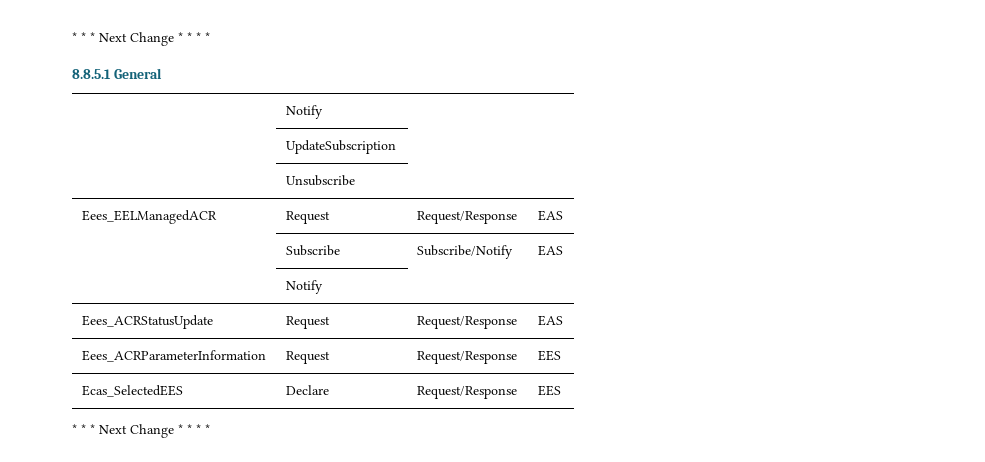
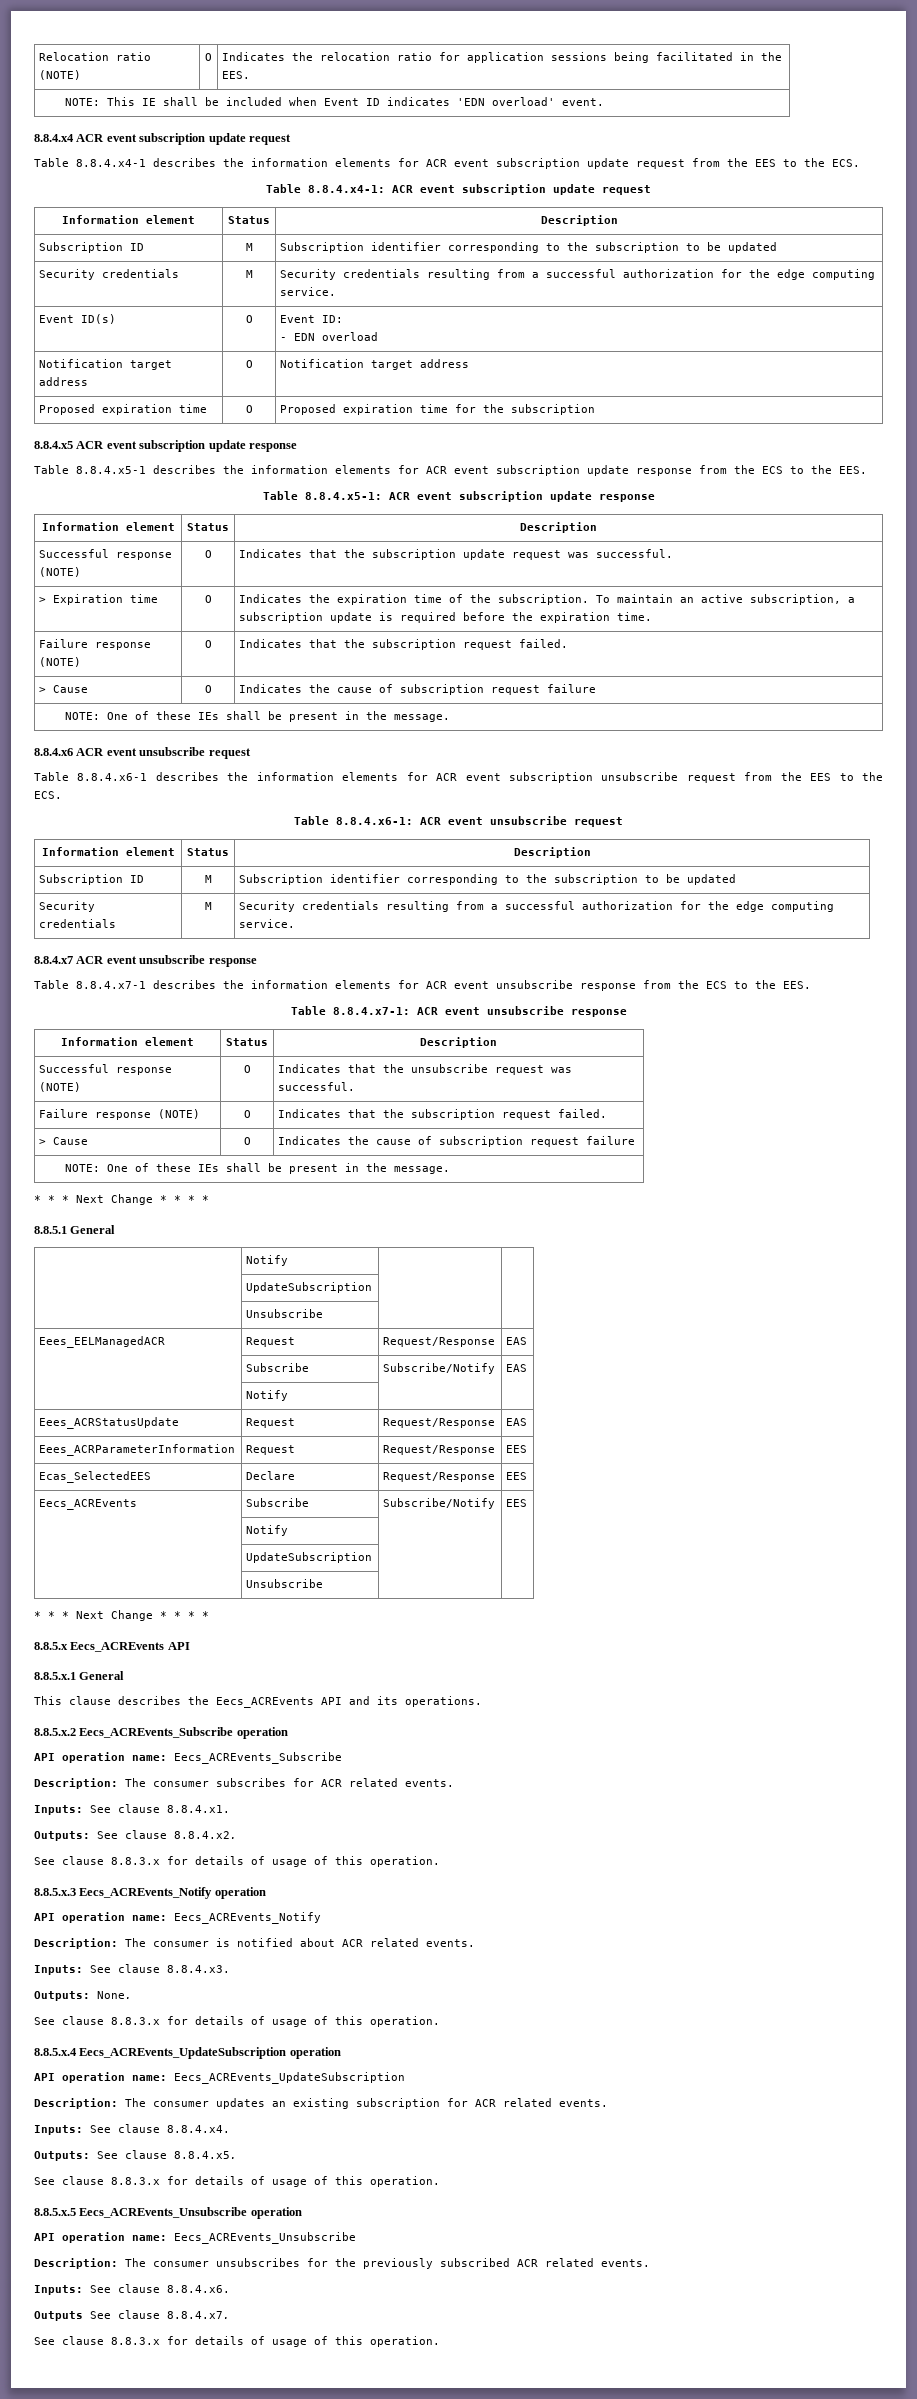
(72, 37) none -> [39,52,152,61] [39,70,82,80] [205,53,212,61] [222,52,783,63] [222,71,251,79] [64,97,604,106] [34,133,291,145] [34,158,860,169] [266,184,651,195] [62,215,195,224] [228,216,270,224] [540,215,618,226] [39,242,145,253] [245,243,253,251] [280,242,778,253] [39,269,180,280] [245,270,253,278] [280,269,876,280] [280,287,337,296] [39,314,117,324] [245,315,253,323] [280,315,344,323] [280,332,379,341] [39,359,173,370] [39,377,89,386] [245,360,253,368] [280,359,470,370] [39,404,208,415] [245,405,253,413] [280,404,596,415] [34,440,297,452] [34,465,867,476] [262,491,655,502] [41,522,175,531] [187,523,229,531] [520,522,597,533] [39,549,173,560] [39,567,82,577] [204,550,212,558] [239,549,674,560] [39,594,159,605] [204,595,212,603] [239,594,856,605] [239,612,653,623] [39,639,152,650] [39,657,82,667] [204,640,212,648] [239,639,569,650] [39,685,89,693] [204,685,212,693] [239,684,597,695] [64,711,450,722] [34,747,251,759] [34,772,883,783] [34,791,62,799] [294,816,623,827] [41,847,175,856] [187,848,229,856] [513,847,591,858] [39,874,145,885] [204,875,212,883] [239,874,737,885] [39,901,96,912] [39,919,117,928] [204,902,212,910] [239,901,835,912] [239,919,296,928] [34,955,257,967] [34,980,811,991] [290,1006,627,1017] [61,1037,194,1046] [226,1038,268,1046] [420,1037,497,1048] [39,1064,173,1075] [39,1082,82,1092] [243,1065,251,1073] [278,1064,573,1075] [278,1082,356,1091] [39,1109,201,1120] [243,1110,251,1118] [278,1109,608,1120] [39,1137,89,1145] [243,1137,251,1145] [278,1136,636,1147] [64,1163,450,1174] Relocation ratio (NOTE) | O | Indicates the relocation ratio for application sessions being facilitated in the EES. // NOTE: This IE shall be included when Event ID indicates 'EDN overload' event. // 8.8.4.x4 ACR event subscription update request // Table 8.8.4.x4-1 describes the information elements for ACR event subscription update request from the EES to the ECS. // Table 8.8.4.x4-1: ACR event subscription update request // Information element | Status | Description // Subscription ID | M | Subscription identifier corresponding to the subscription to be updated // Security credentials | M | Security credentials resulting from a successful authorization for the edge computing service. // Event ID(s) | O | Event ID: // - EDN overload // Notification target address | O | Notification target address // Proposed expiration time | O | Proposed expiration time for the subscription // 8.8.4.x5 ACR event subscription update response // Table 8.8.4.x5-1 describes the information elements for ACR event subscription update response from the ECS to the EES. // Table 8.8.4.x5-1: ACR event subscription update response // Information element | Status | Description // Successful response (NOTE) | O | Indicates that the subscription update request was successful. // > Expiration time | O | Indicates the expiration time of the subscription. To maintain an active subscription, a subscription update is required before the expiration time. // Failure response (NOTE) | O | Indicates that the subscription request failed. // > Cause | O | Indicates the cause of subscription request failure // NOTE: One of these IEs shall be present in the message. // 8.8.4.x6 ACR event unsubscribe request // Table 8.8.4.x6-1 describes the information elements for ACR event subscription unsubscribe request from the EES to the ECS. // Table 8.8.4.x6-1: ACR event unsubscribe request // Information element | Status | Description // Subscription ID | M | Subscription identifier corresponding to the subscription to be updated // Security credentials | M | Security credentials resulting from a successful authorization for the edge computing service. // 8.8.4.x7 ACR event unsubscribe response // Table 8.8.4.x7-1 describes the information elements for ACR event unsubscribe response from the ECS to the EES. // Table 8.8.4.x7-1: ACR event unsubscribe response // Information element | Status | Description // Successful response (NOTE) | O | Indicates that the unsubscribe request was successful. // Failure response (NOTE) | O | Indicates that the subscription request failed. // > Cause | O | Indicates the cause of subscription request failure // NOTE: One of these IEs shall be present in the message. //
[72,424,210,438] // * * * Next Change * * * * -> [39,1499,138,1510] [246,1498,310,1507] [383,1498,496,1509] [506,1499,528,1507] [246,1525,289,1536] [246,1552,373,1563] [246,1579,324,1588] [34,1610,209,1621] [34,1642,190,1652] [34,1671,125,1680] [34,1696,482,1708] [34,1727,288,1739] [34,1752,342,1764] [34,1778,454,1789] [34,1804,230,1815] [34,1830,237,1841] [34,1856,440,1867] [34,1887,266,1899] [34,1912,321,1924] [34,1938,475,1949] [34,1964,230,1975] [34,1991,132,2001] [34,2016,440,2027] [34,2047,341,2059] [34,2072,405,2084] [34,2098,608,2109] [34,2124,230,2135] [34,2150,237,2161] [34,2176,440,2187] [34,2207,302,2219] [34,2232,356,2244] [34,2258,650,2269] [34,2284,230,2295] [34,2310,230,2321] [34,2336,440,2347] // Eecs_ACREvents | Subscribe | Subscribe/Notify | EES // | Notify | | // | UpdateSubscription | | // | Unsubscribe | | // * * * Next Change * * * * // 8.8.5.x Eecs_ACREvents API // 8.8.5.x.1 General // This clause describes the Eecs_ACREvents API and its operations. // 8.8.5.x.2 Eecs_ACREvents_Subscribe operation // API operation name: Eecs_ACREvents_Subscribe // Description: The consumer subscribes for ACR related events. // Inputs: See clause 8.8.4.x1. // Outputs: See clause 8.8.4.x2. // See clause 8.8.3.x for details of usage of this operation. // 8.8.5.x.3 Eecs_ACREvents_Notify operation // API operation name: Eecs_ACREvents_Notify // Description: The consumer is notified about ACR related events. // Inputs: See clause 8.8.4.x3. // Outputs: None. // See clause 8.8.3.x for details of usage of this operation. // 8.8.5.x.4 Eecs_ACREvents_UpdateSubscription operation // API operation name: Eecs_ACREvents_UpdateSubscription // Description: The consumer updates an existing subscription for ACR related events. // Inputs: See clause 8.8.4.x4. // Outputs: See clause 8.8.4.x5. // See clause 8.8.3.x for details of usage of this operation. // 8.8.5.x.5 Eecs_ACREvents_Unsubscribe operation // API operation name: Eecs_ACREvents_Unsubscribe // Description: The consumer unsubscribes for the previously subscribed ACR related events. // Inputs: See clause 8.8.4.x6. // Outputs See clause 8.8.4.x7. // See clause 8.8.3.x for details of usage of this operation.

